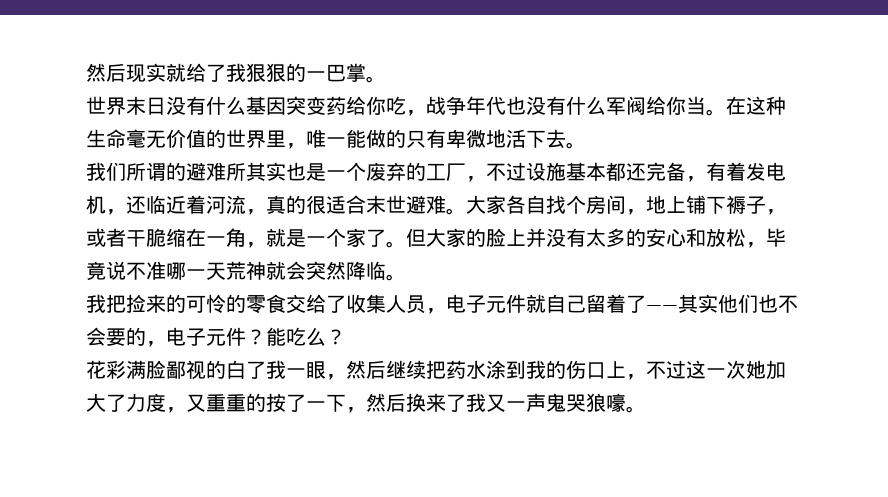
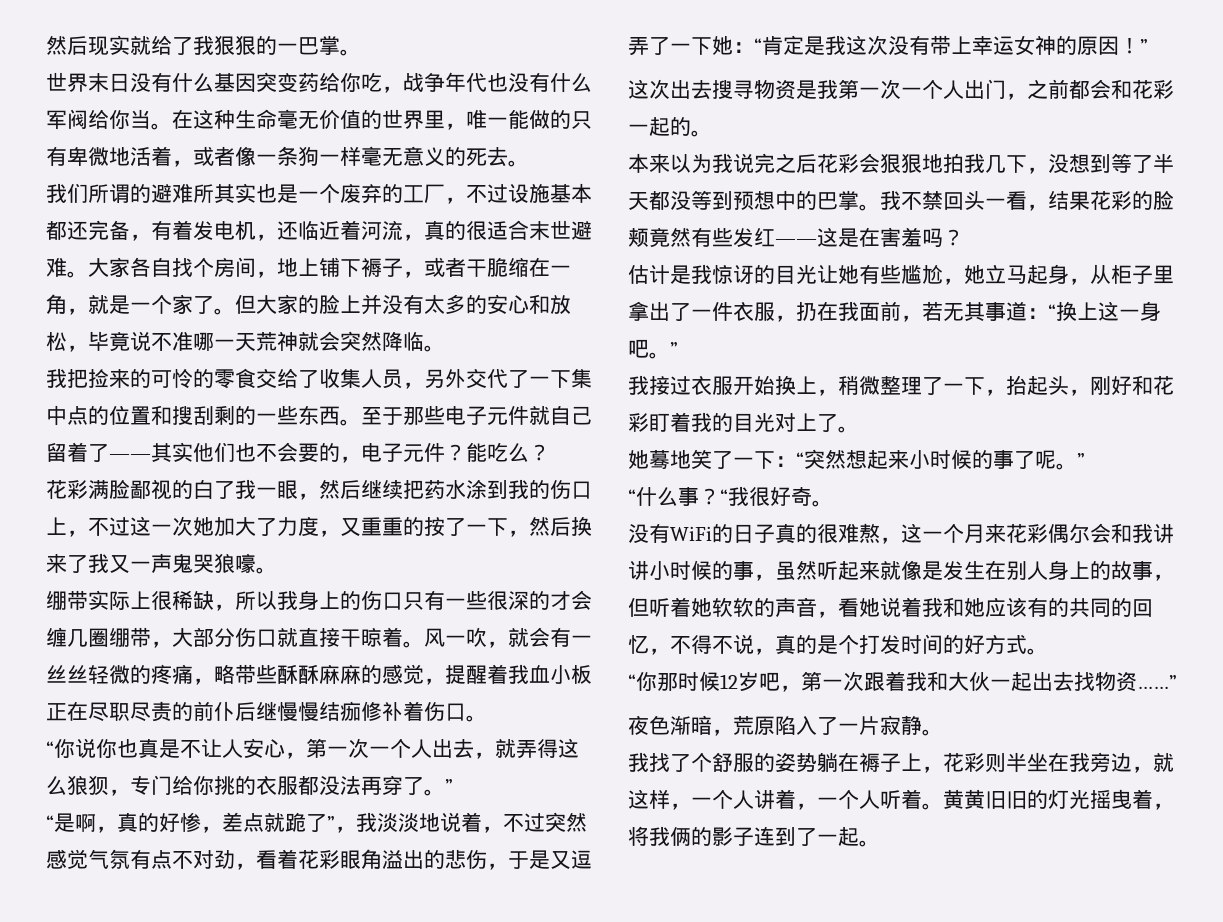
[526,130,546,148] 下 -> [151,146,487,167] 着，或者像一条狗一样毫无意义的死
(446, 311) none -> [424,368,592,389] [46,405,445,426] 另外交代了一下集中点的位置和搜刮剩的一些东西。至于那些
(646, 409) none -> [46,590,592,611] [46,627,592,648] [46,664,592,685] [46,701,487,722] [46,738,579,759] [46,775,453,796] [46,812,587,833] [46,849,592,870] [628,35,1148,56] [628,79,1174,100] [628,117,712,137] [628,153,1174,174] [628,190,1174,211] [628,227,964,248] [628,264,1174,285] [628,301,1161,322] [628,339,678,359] [628,375,1174,396] [628,412,859,433] [628,449,1085,470] [628,486,833,507] [628,523,1174,544] [628,560,1174,581] [628,597,1153,618] [628,634,1048,655] [628,671,1177,692] [628,715,943,736] [628,752,1174,773] [628,789,1174,810] [628,826,880,847] // 绷带实际上很稀缺，所以我身上的伤口只有一些很深的才会缠几圈绷带，大部分伤口就直接干晾着。风一吹，就会有一丝丝轻微的疼痛，略带些酥酥麻麻的感觉，提醒着我血小板正在尽职尽责的前仆后继慢慢结痂修补着伤口。 // “你说你也真是不让人安心，第一次一个人出去，就弄得这么狼狈，专门给你挑的衣服都没法再穿了。” // “是啊，真的好惨，差点就跪了”，我淡淡地说着，不过突然感觉气氛有点不对劲，看着花彩眼角溢出的悲伤，于是又逗弄了一下她：“肯定是我这次没有带上幸运女神的原因！” // 这次出去搜寻物资是我第一次一个人出门，之前都会和花彩一起的。 // 本来以为我说完之后花彩会狠狠地拍我几下，没想到等了半天都没等到预想中的巴掌。我不禁回头一看，结果花彩的脸颊竟然有些发红——这是在害羞吗？ // 估计是我惊讶的目光让她有些尴尬，她立马起身，从柜子里拿出了一件衣服，扔在我面前，若无其事道：“换上这一身吧。” // 我接过衣服开始换上，稍微整理了一下，抬起头，刚好和花彩盯着我的目光对上了。 // 她蓦地笑了一下：“突然想起来小时候的事了呢。” // “什么事？“我很好奇。 // 没有WiFi的日子真的很难熬，这一个月来花彩偶尔会和我讲讲小时候的事，虽然听起来就像是发生在别人身上的故事，但听着她软软的声音，看她说着我和她应该有的共同的回忆，不得不说，真的是个打发时间的好方式。 // “你那时候12岁吧，第一次跟着我和大伙一起出去找物资……” // 夜色渐暗，荒原陷入了一片寂静。 // 我找了个舒服的姿势躺在褥子上，花彩则半坐在我旁边，就这样，一个人讲着，一个人听着。黄黄旧旧的灯光摇曳着，将我俩的影子连到了一起。

